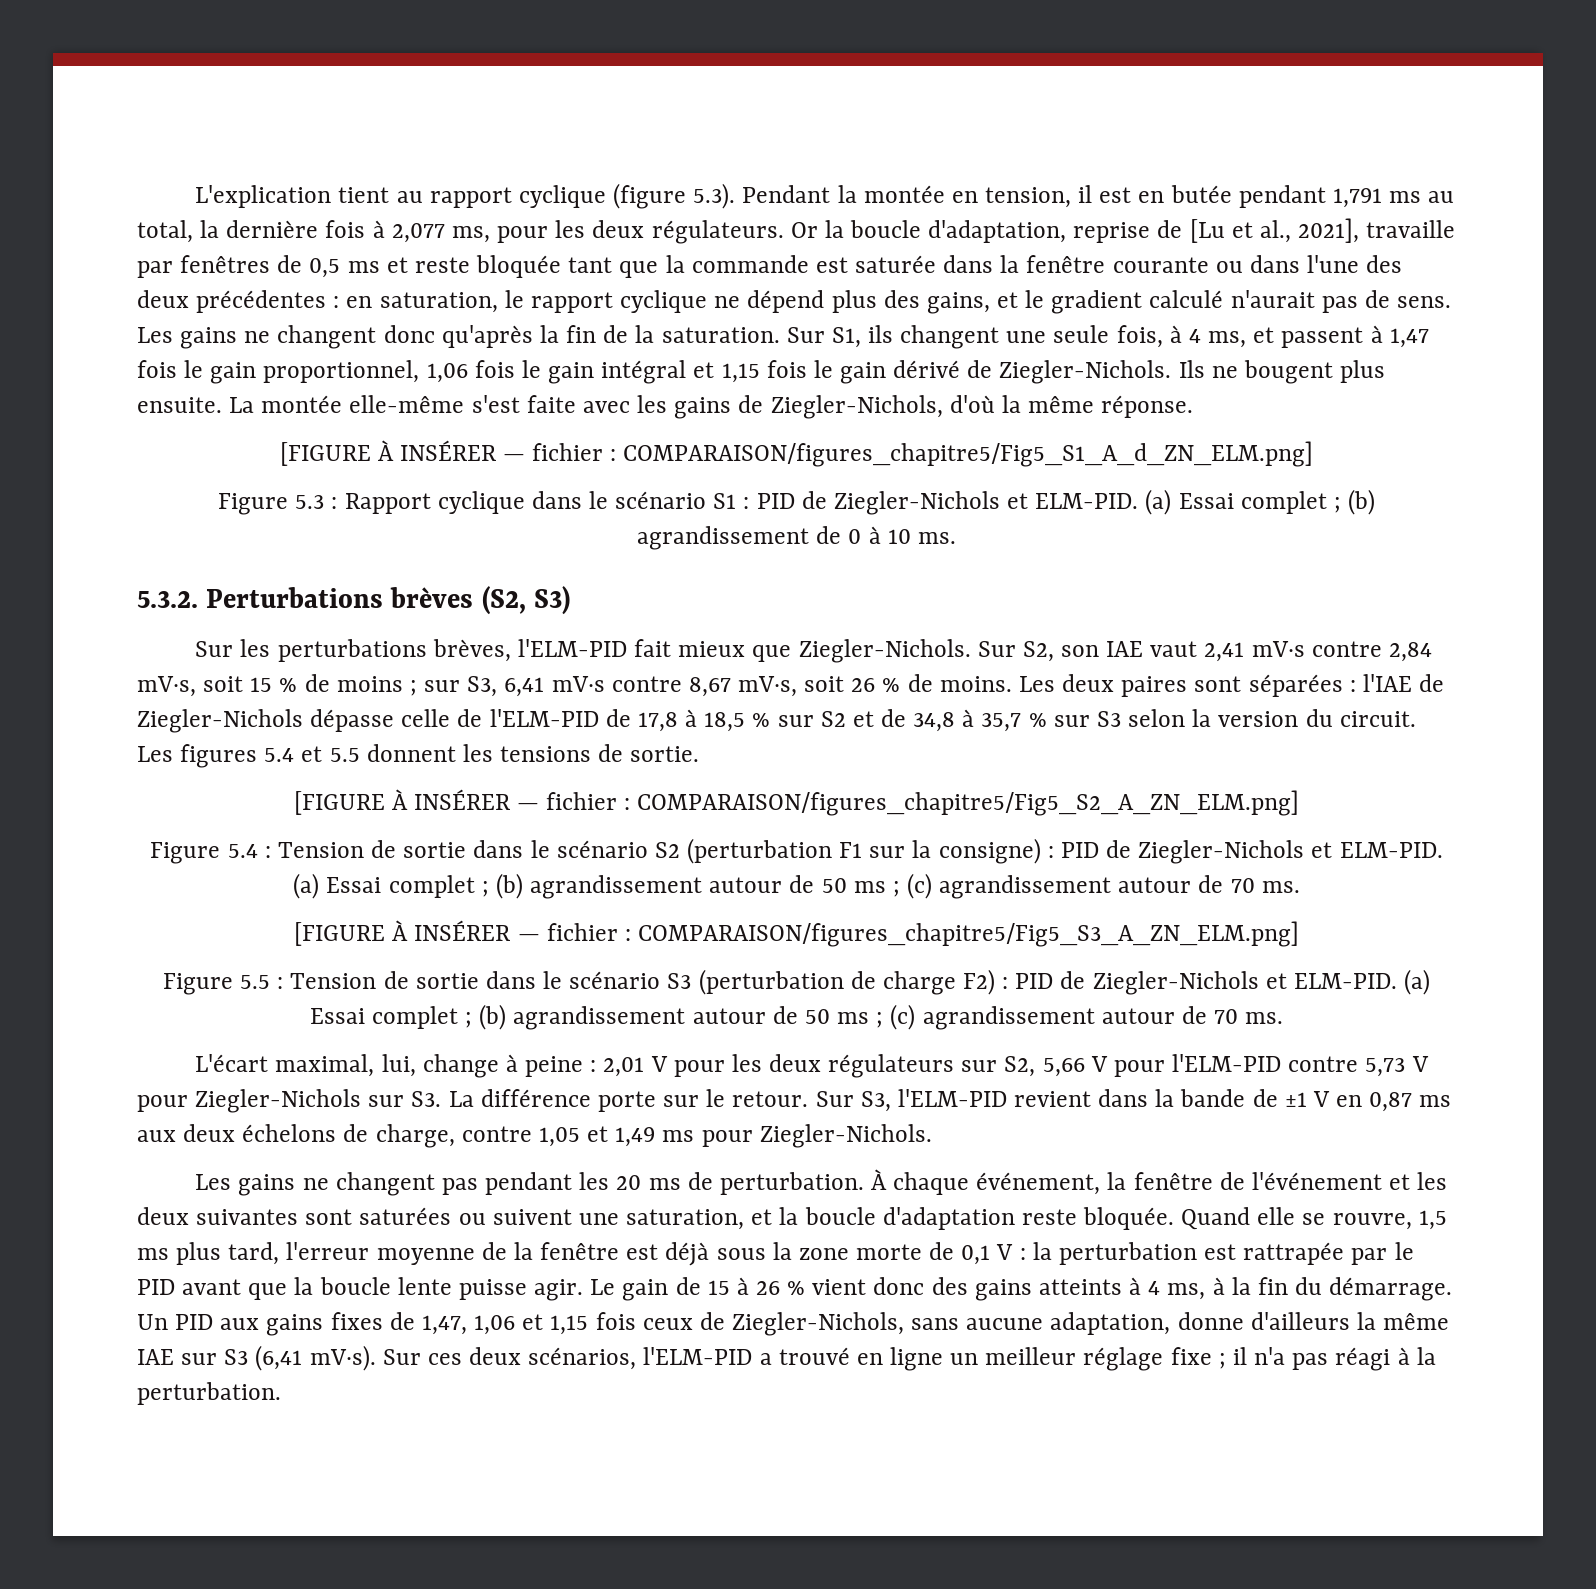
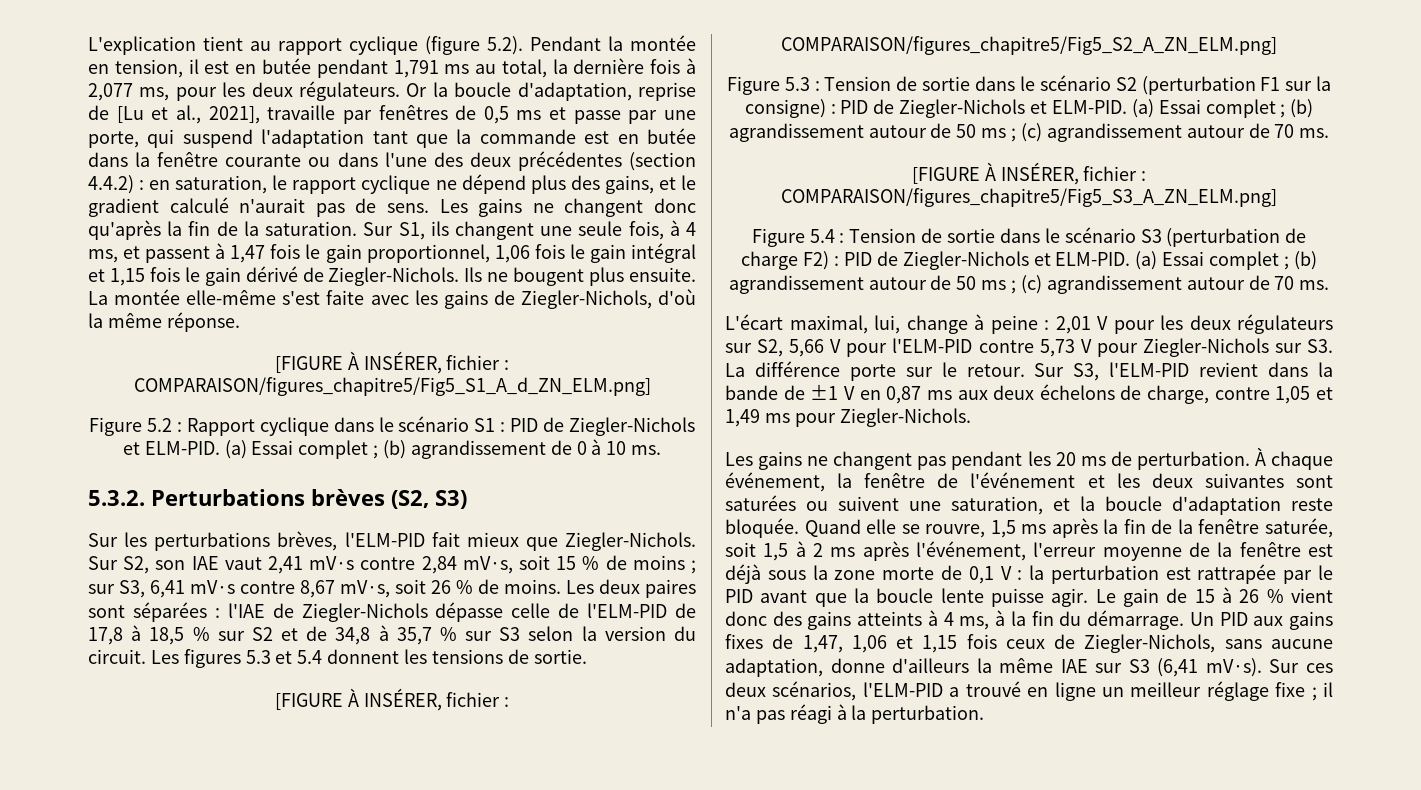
[693,183,736,209] 5.3). -> [487,36,523,55] 5.2).
[414,255,562,278] reste bloquée -> [573,110,697,124] [88,129,365,148] passe par une porte, qui suspend l'adaptation
[855,255,937,273] saturée -> [617,128,696,144] en butée
(327, 301) none -> [629,152,697,171] [88,175,134,194] (section 4.4.2)
[399,440,525,461] INSÉRER — -> [363,351,442,374] INSÉRER,
[295,495,325,509] 5.3 -> [147,418,173,432] 5.2
[264,746,360,762] 5.4 et 5.5 -> [245,650,323,664] 5.3 et 5.4
[413,789,539,810] INSÉRER — -> [363,688,442,711] INSÉRER,
[227,844,258,858] 5.4 -> [784,77,810,91] 5.3
[414,920,540,941] INSÉRER — -> [1000,162,1079,185] INSÉRER,
[240,975,271,989] 5.5 -> [809,229,835,243] 5.4
[176,1242,280,1265] plus tard, -> [1051,518,1333,538] [725,541,1026,561] après la fin de la fenêtre saturée, soit 1,5 à 2 ms après l'événement,

